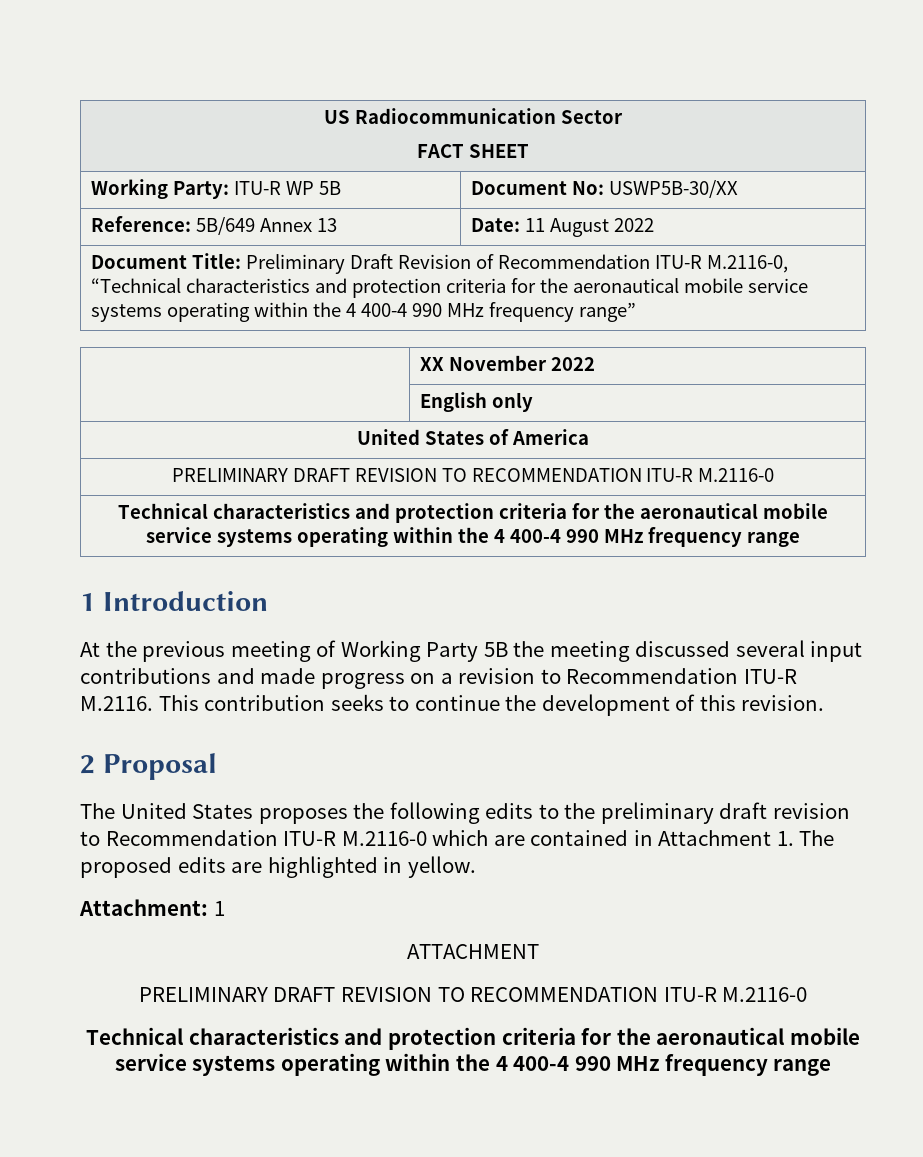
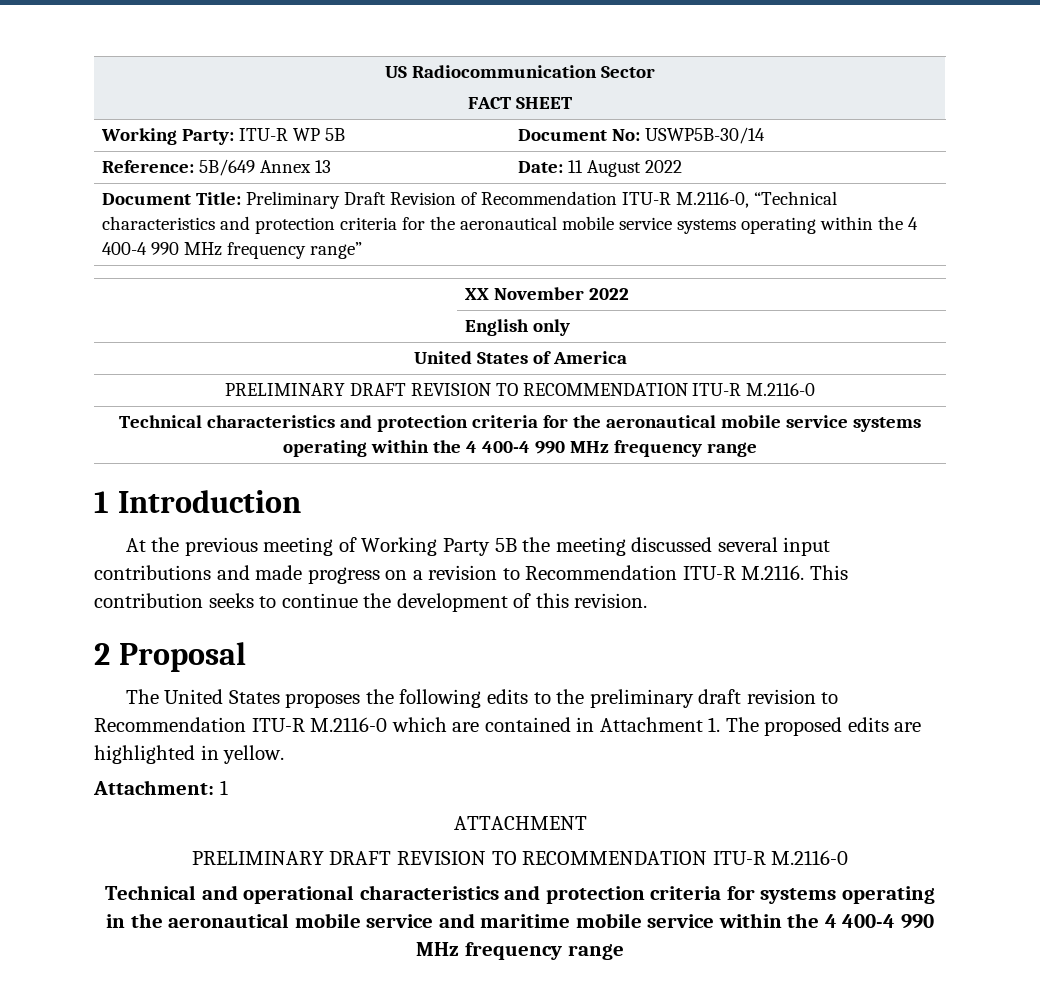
[608,180,738,198] USWP5B-30/XX -> [645,127,766,144] USWP5B-30/14
[188,1027,860,1050] [114,1053,380,1076] characteristics and protection criteria for the aeronautical mobile service systems operating -> [201,885,935,904] [106,913,715,928] and operational characteristics and protection criteria for systems operating in the aeronautical mobile service and maritime mobile service

